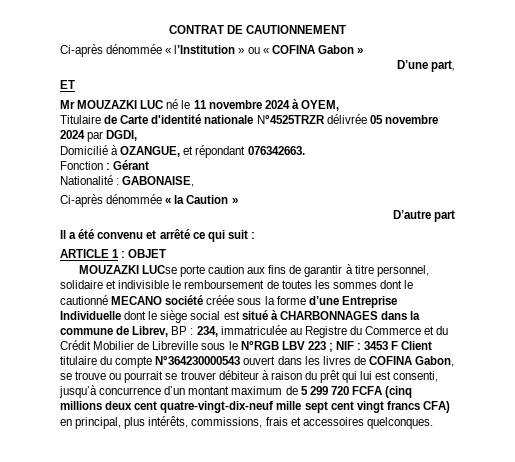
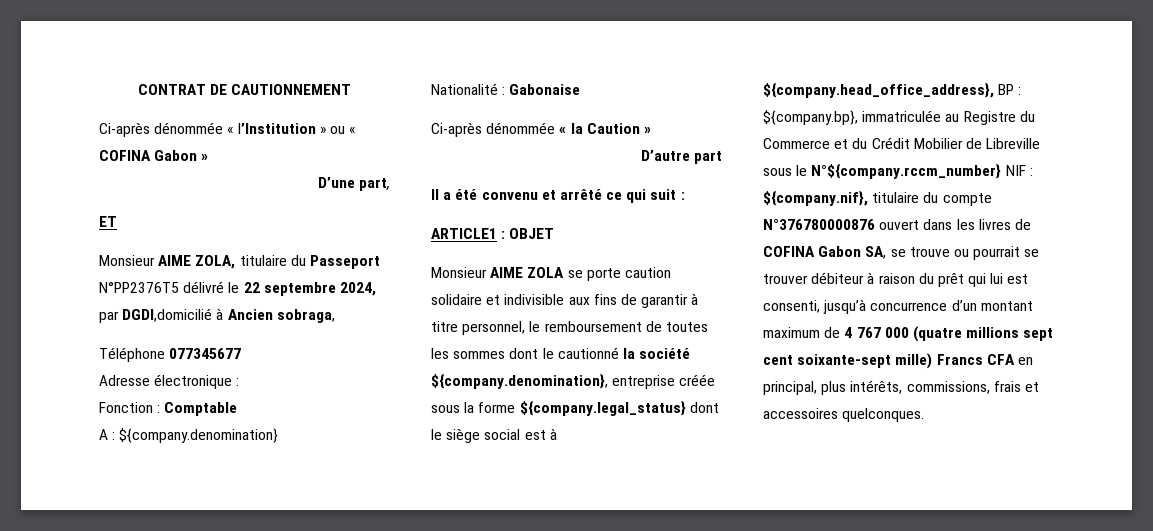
[60,99,339,111] [60,114,438,124] [60,130,138,142] [60,145,305,158] [60,160,150,170] Mr MOUZAZKI LUC né le 11 novembre 2024 à OYEM, // Titulaire de Carte d'identité nationale N°4525TRZR délivrée 05 novembre 2024 par DGDI, // Domicilié à OZANGUE, et répondant 076342663. // Fonction : Gérant -> [99,255,380,269] [99,281,376,296] [99,308,335,323] [99,347,242,362] [99,374,240,389] [99,402,238,416] [99,428,279,443] Monsieur AIME ZOLA, titulaire du Passeport N°PP2376T5 délivré le 22 septembre 2024, par DGDI,domicilié à Ancien sobraga, // Téléphone 077345677 // Adresse électronique : // Fonction : Comptable // A : ${company.denomination}
[122,176,195,187] GABONAISE, -> [509,84,581,95] Gabonaise
[60,249,120,258] ARTICLE 1 -> [431,228,497,239] ARTICLE1
[78,265,245,277] MOUZAZKI LUCse porte caution -> [431,267,671,281] [431,294,565,305] Monsieur AIME ZOLA se porte caution solidaire et indivisible
[60,280,170,289] solidaire et indivisible -> (526, 328) none
[111,295,204,305] MECANO société -> [622,348,691,359] [431,373,676,389] la société ${company.denomination}, entreprise
[308,296,397,308] [60,311,121,320] d’une Entreprise Individuelle -> [519,400,686,416] ${company.legal_status}
[241,310,421,320] [60,326,169,337] situé à CHARBONNAGES dans la commune de Librev, -> [549,428,557,440] [763,82,994,98] à ${company.head_office_address},
[196,326,218,337] 234, -> [763,110,858,125] ${company.bp},
[240,340,433,352] N°RGB LBV 223 ; NIF : 3453 F Client -> [811,163,1033,179] [763,190,868,206] N°${company.rccm_number} NIF : ${company.nif},
[155,355,241,365] N°364230000543 -> [763,219,875,230] N°376780000876
[415,356,455,367] Gabon, -> [818,246,887,259] Gabon SA,
[300,386,413,398] [60,401,450,413] 5 299 720 FCFA (cinq millions deux cent quatre-vingt-dix-neuf mille sept cent vingt francs CFA) -> [844,326,1054,342] [763,353,1015,369] 4 767 000 (quatre millions sept cent soixante-sept mille) Francs CFA

